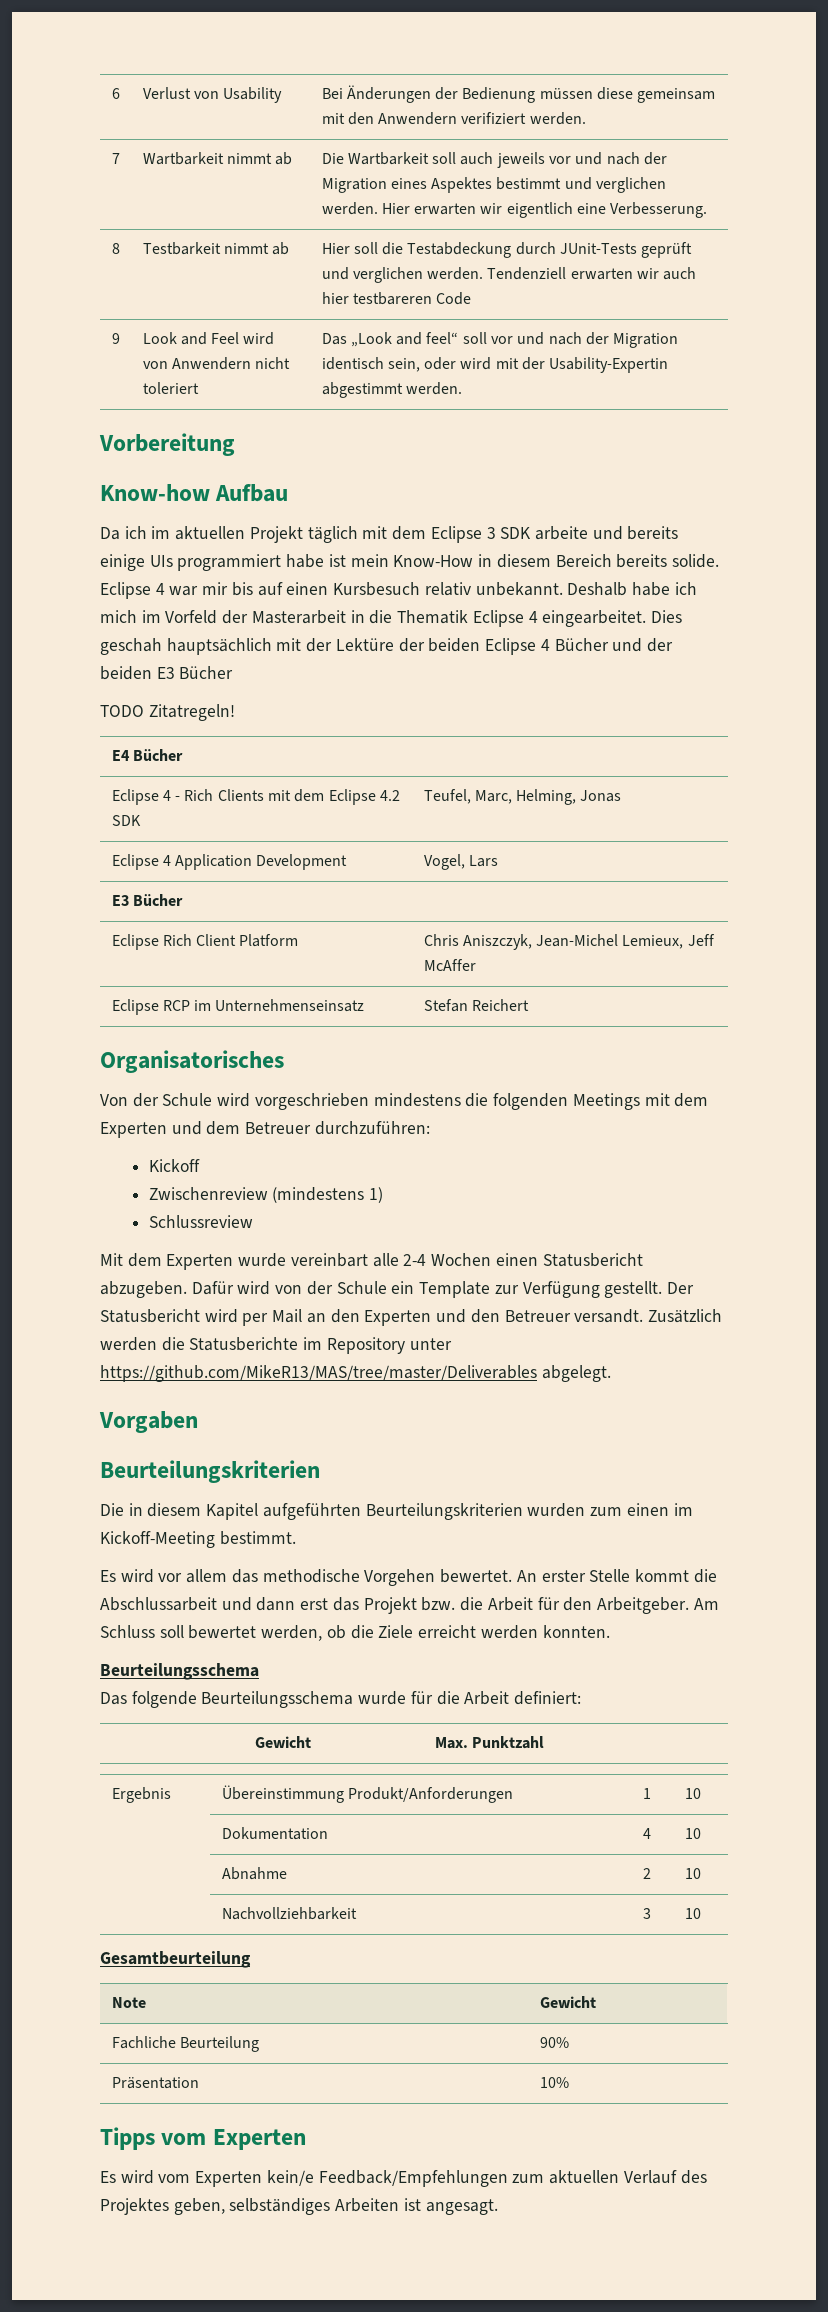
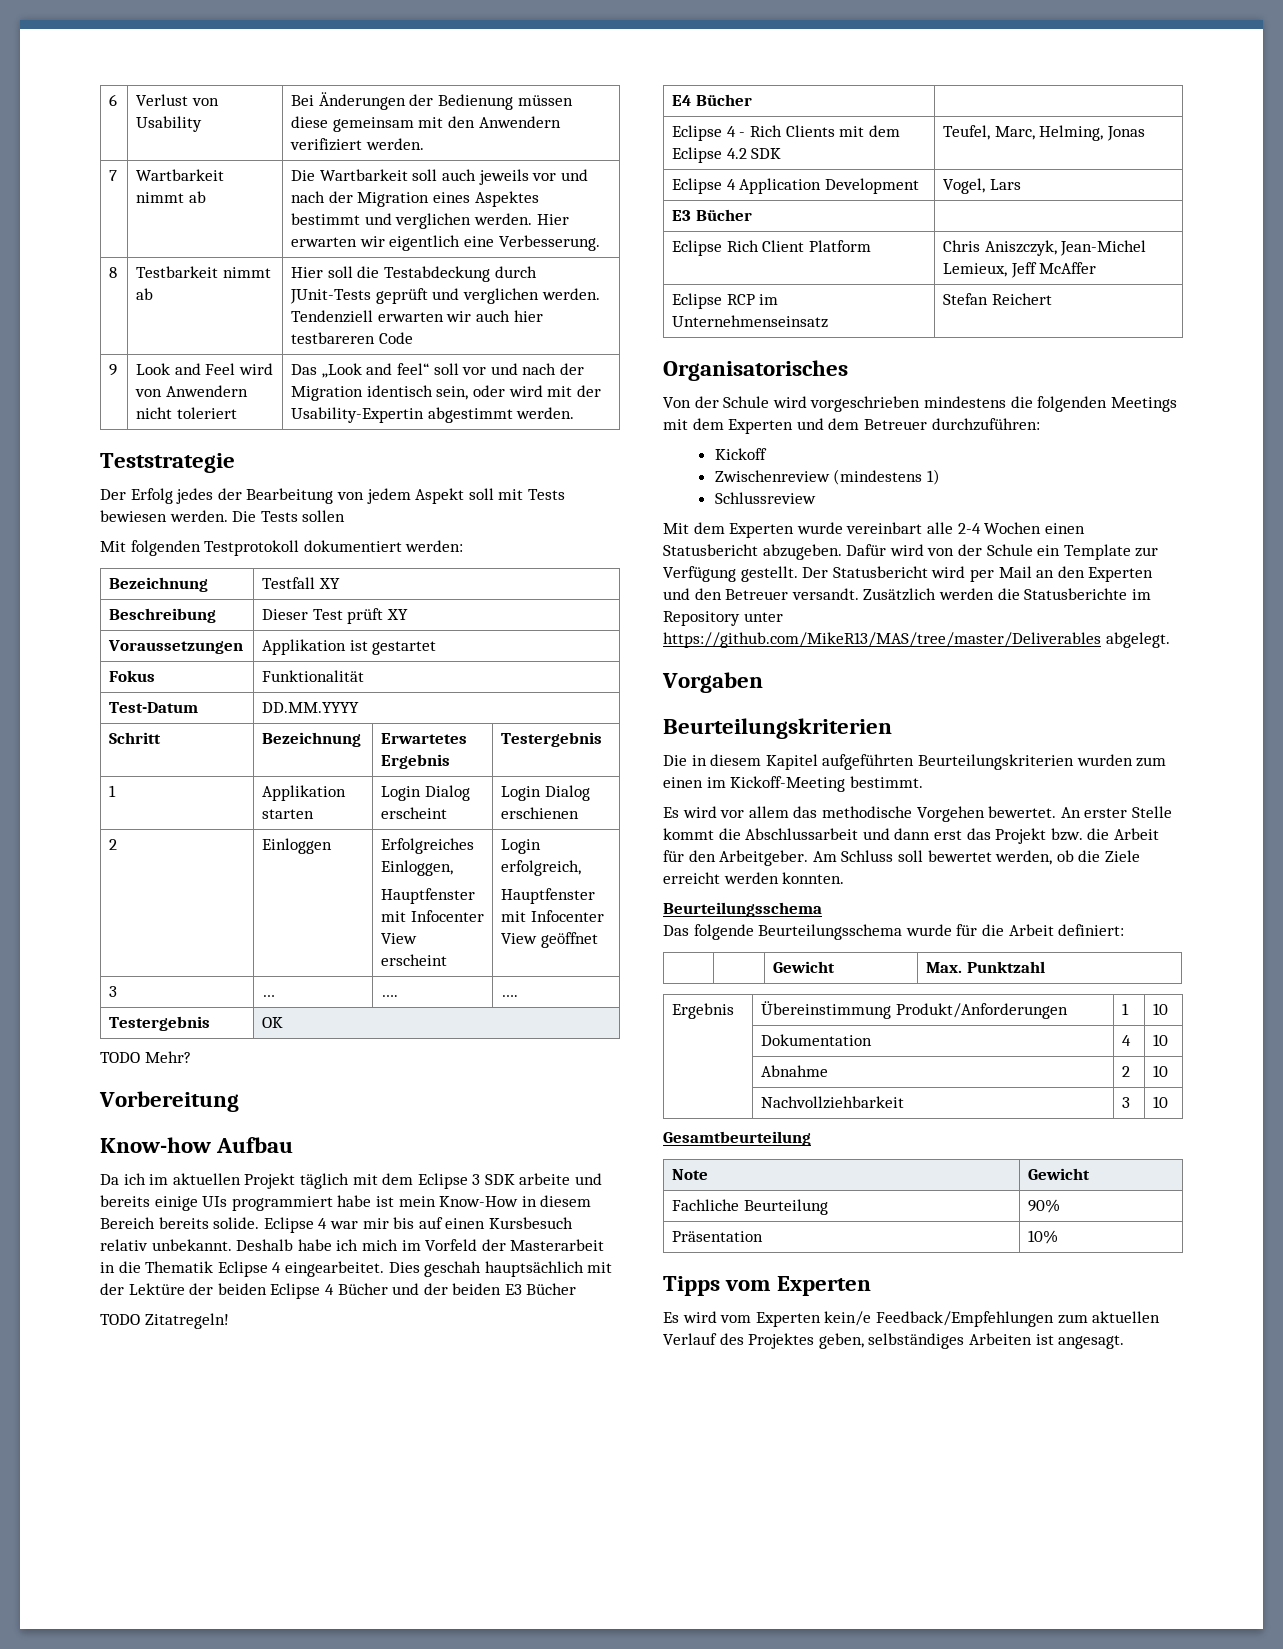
(462, 388) none -> [100,453,235,473] [100,488,565,504] [100,510,346,522] [100,540,464,556] [109,577,209,592] [262,577,340,589] [109,608,217,623] [262,608,408,624] [108,640,244,654] [262,639,437,655] [109,670,156,682] [262,670,365,682] [109,702,199,713] [262,702,360,713] [109,732,162,744] [262,732,362,747] [381,733,468,744] [381,754,451,769] [501,732,603,747] [109,785,117,797] [262,785,347,801] [262,809,315,819] [381,785,470,801] [381,807,448,819] [501,785,590,801] [501,807,580,819] [109,839,118,850] [262,838,333,854] [381,838,475,854] [381,860,454,876] [381,888,476,904] [381,910,484,922] [381,933,418,944] [381,954,448,966] [501,839,542,854] [501,860,582,876] [501,888,596,904] [501,910,604,922] [501,932,598,948] [109,986,118,997] [262,995,276,997] [381,995,399,997] [501,995,519,997] [109,1016,211,1031] [262,1017,284,1028] [100,1051,191,1063] // Teststrategie // Der Erfolg jedes der Bearbeitung von jedem Aspekt soll mit Tests bewiesen werden. Die Tests sollen // Mit folgenden Testprotokoll dokumentiert werden: // Bezeichnung | Testfall XY // Beschreibung | Dieser Test prüft XY // Voraussetzungen | Applikation ist gestartet // Fokus | Funktionalität // Test-Datum | DD.MM.YYYY // Schritt | Bezeichnung | Erwartetes Ergebnis | Testergebnis // 1 | Applikation starten | Login Dialog erscheint | Login Dialog erschienen // 2 | Einloggen | Erfolgreiches Einloggen, // Hauptfenster mit Infocenter View erscheint | Login erfolgreich, // Hauptfenster mit Infocenter View geöffnet // 3 | … | …. | …. // Testergebnis | OK // TODO Mehr?

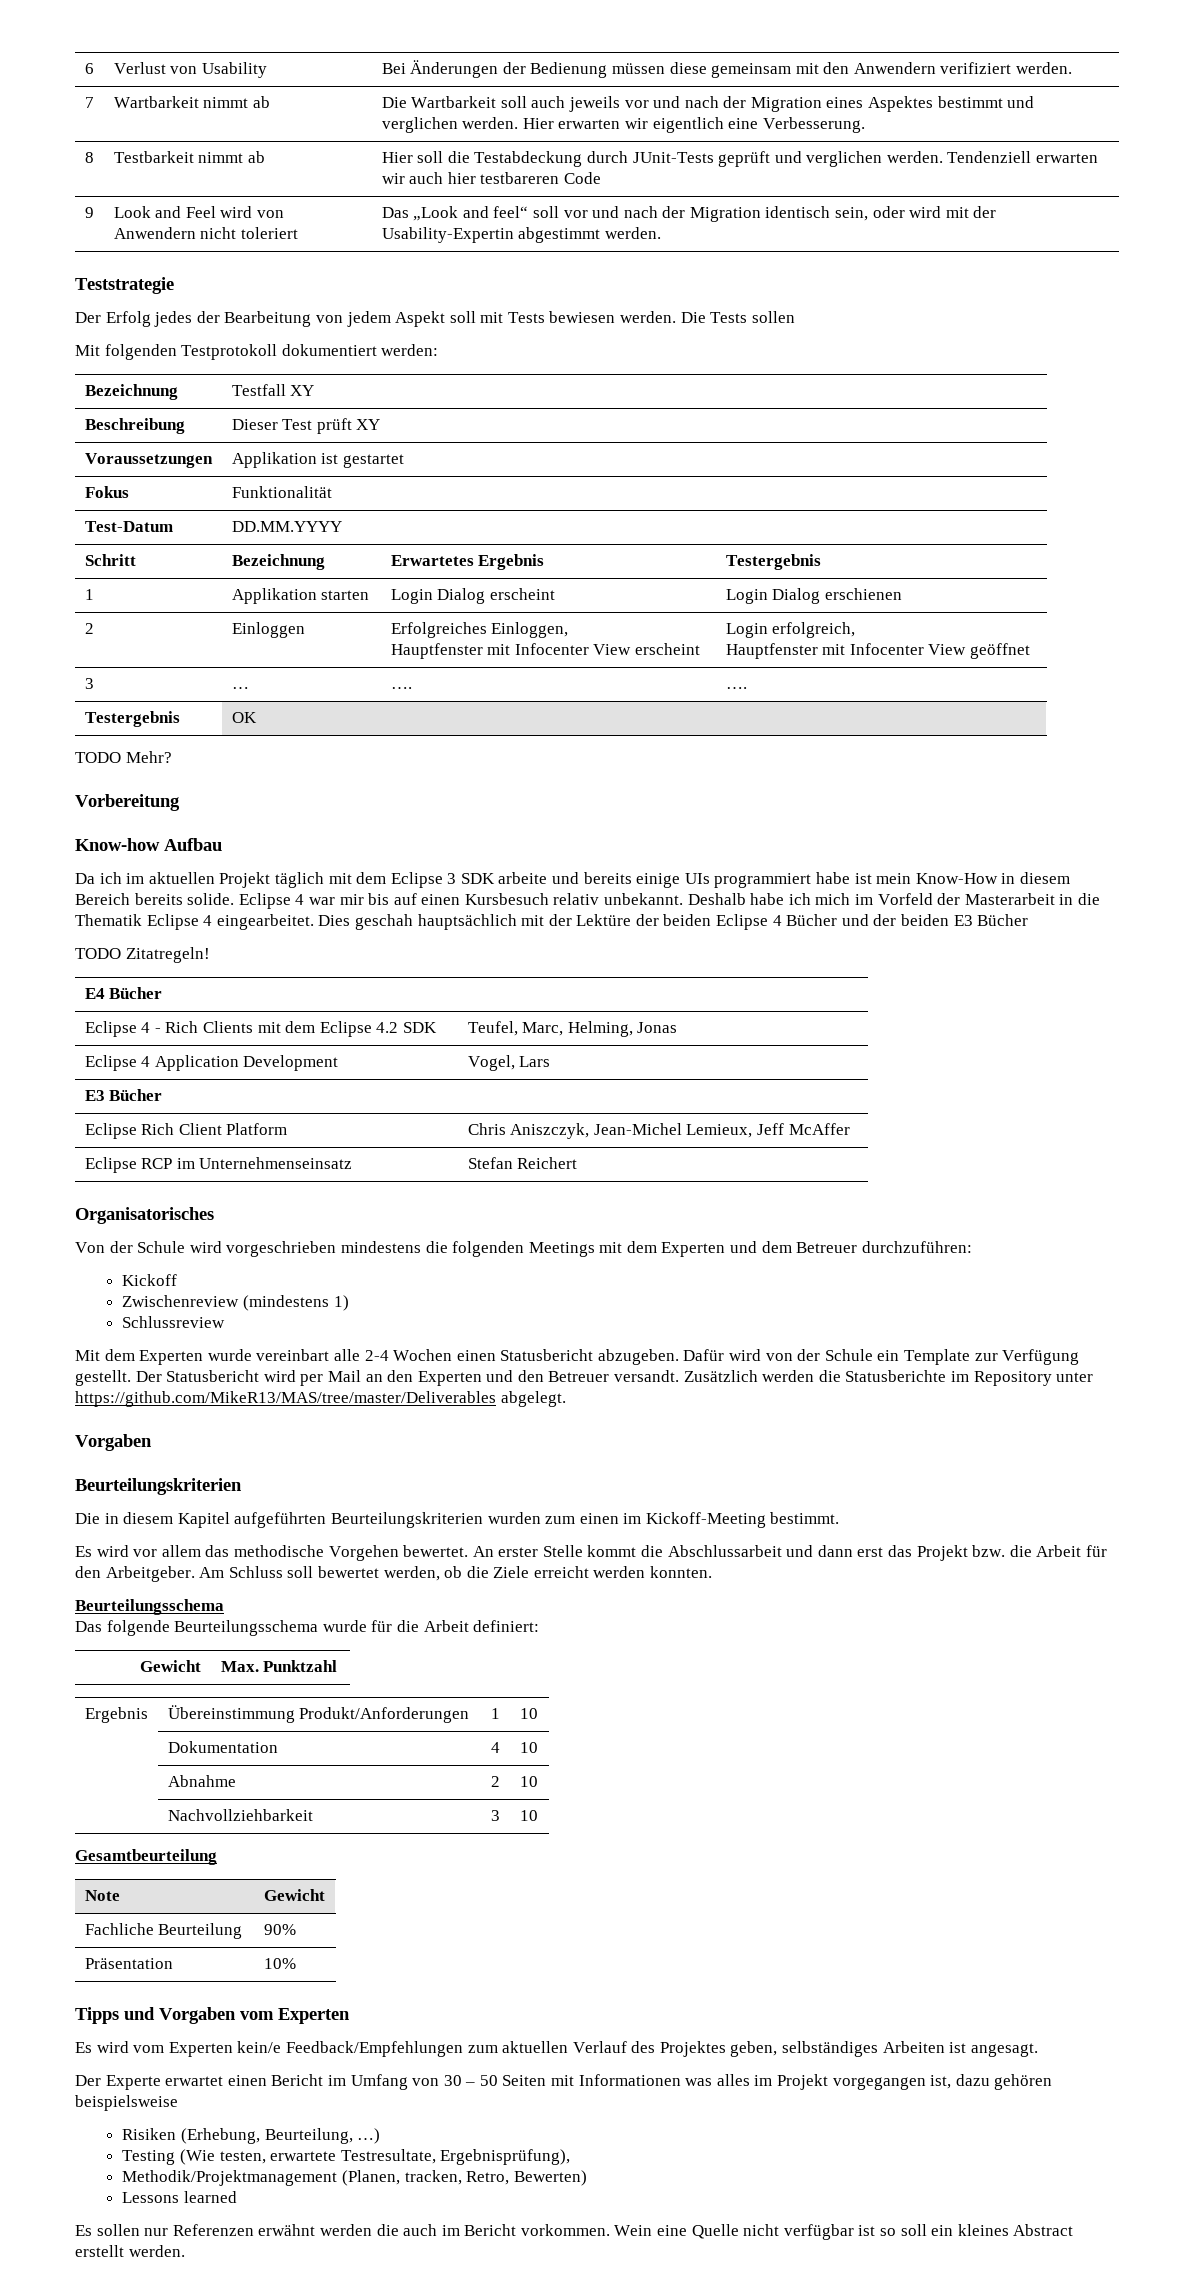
(720, 1286) none -> [124,2007,236,2024] und Vorgaben
(1125, 1342) none -> [75,2074,1053,2090] [75,2095,178,2111] [122,2128,381,2144] [122,2149,571,2165] [122,2170,587,2186] [122,2191,238,2203] [75,2224,1074,2240] [75,2245,185,2257] // Der Experte erwartet einen Bericht im Umfang von 30 – 50 Seiten mit Informationen was alles im Projekt vorgegangen ist, dazu gehören beispielsweise // Risiken (Erhebung, Beurteilung, …) // Testing (Wie testen, erwartete Testresultate, Ergebnisprüfung), // Methodik/Projektmanagement (Planen, tracken, Retro, Bewerten) // Lessons learned // Es sollen nur Referenzen erwähnt werden die auch im Bericht vorkommen. Wein eine Quelle nicht verfügbar ist so soll ein kleines Abstract erstellt werden.

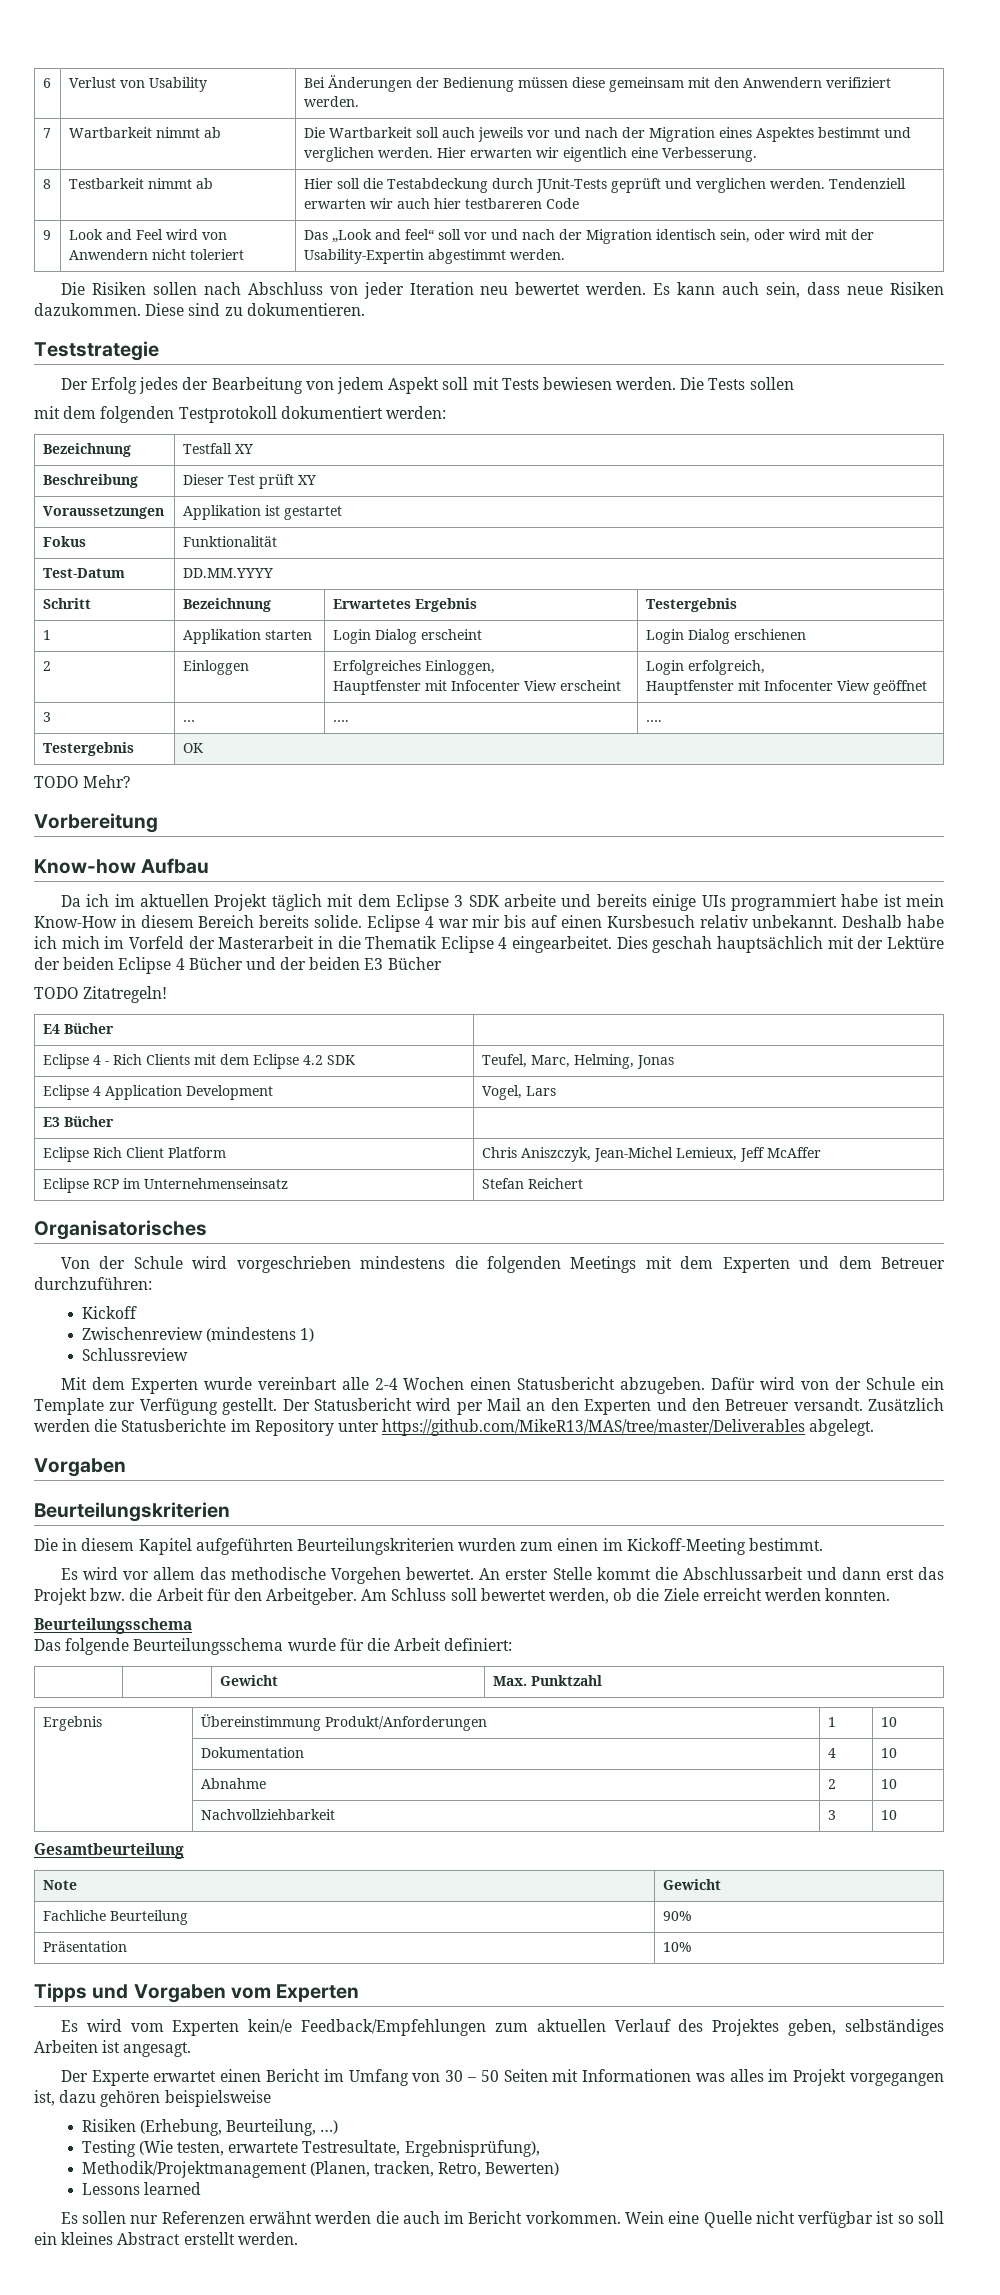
(661, 233) none -> [60,282,945,299] [34,303,365,316] // Die Risiken sollen nach Abschluss von jeder Iteration neu bewertet werden. Es kann auch sein, dass neue Risiken dazukommen. Diese sind zu dokumentieren.
[75,345,100,356] Mit -> [34,406,97,419] mit dem

